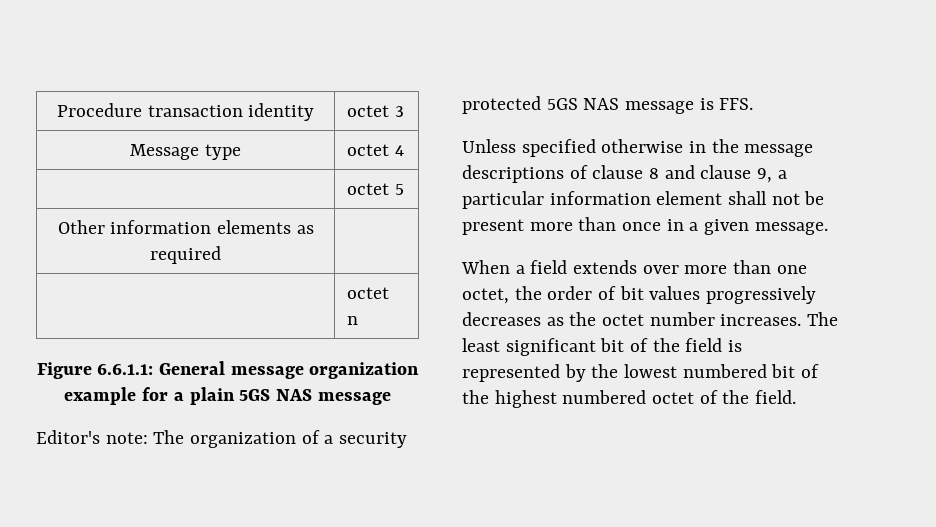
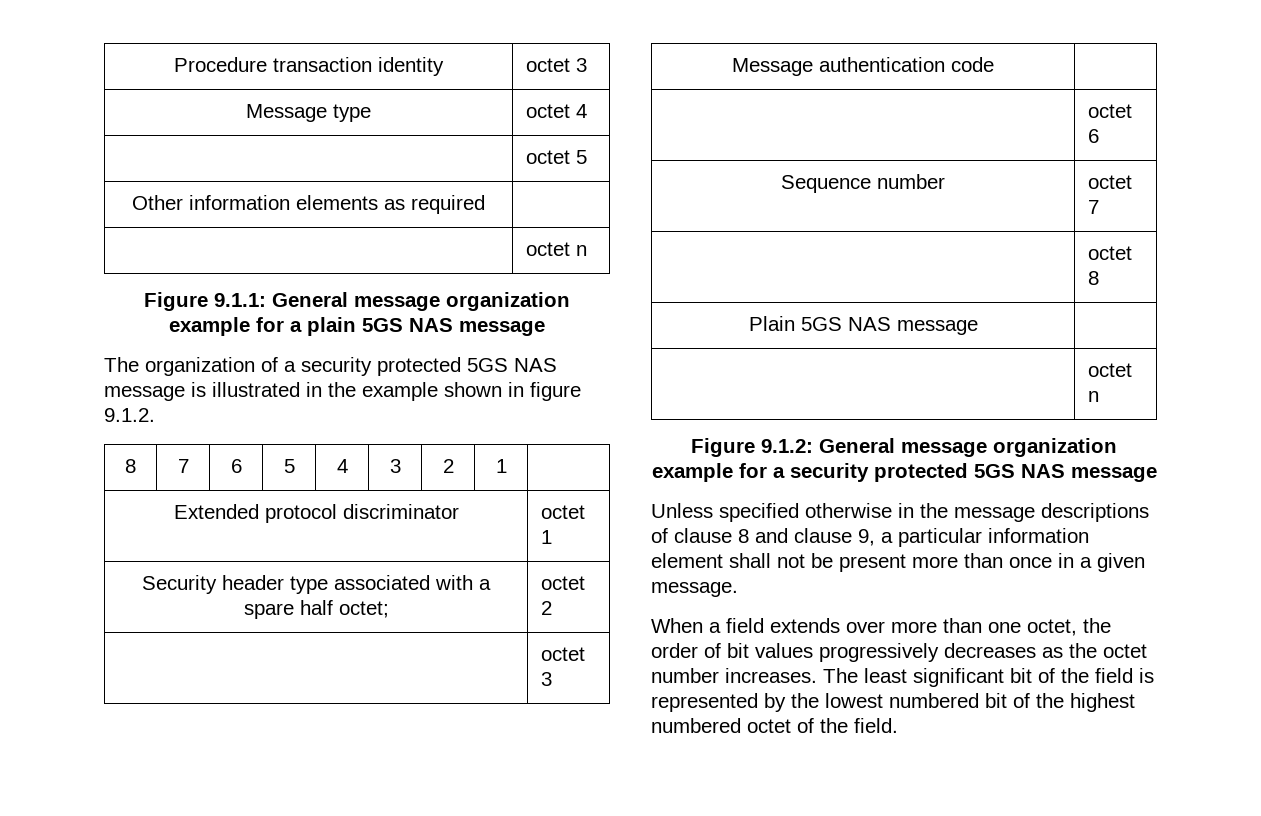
[97,364,154,375] 6.6.1.1: -> [214,293,266,307] 9.1.1:
[36,430,148,444] Editor's note: -> (545, 328) none
[719,98,754,110] FFS. -> [212,382,581,401] [104,408,155,422] [125,459,136,473] [177,459,189,473] [230,459,242,473] [283,459,295,473] [336,459,348,473] [389,459,401,473] [442,459,454,473] [495,459,507,473] [173,504,459,523] [541,505,586,519] [541,530,553,544] [142,575,491,594] [243,600,389,619] [541,576,586,590] [541,601,553,615] [541,647,586,661] [541,672,553,686] [732,57,994,76] [1088,104,1133,118] [1088,129,1100,143] [781,174,945,193] [1088,175,1133,189] [1088,200,1100,214] [1088,246,1133,260] [1088,271,1100,285] [748,316,978,335] [1088,363,1133,377] [1088,391,1100,402] [691,438,1117,457] [651,463,1157,482] illustrated in the example shown in figure 9.1.2. // 8 | 7 | 6 | 5 | 4 | 3 | 2 | 1 | // Extended protocol discriminator | octet 1 // Security header type associated with a spare half octet; | octet 2 // | octet 3 // Message authentication code | // | octet 6 // Sequence number | octet 7 // | octet 8 // Plain 5GS NAS message | // | octet n // Figure 9.1.2: General message organization example for a security protected 5GS NAS message

